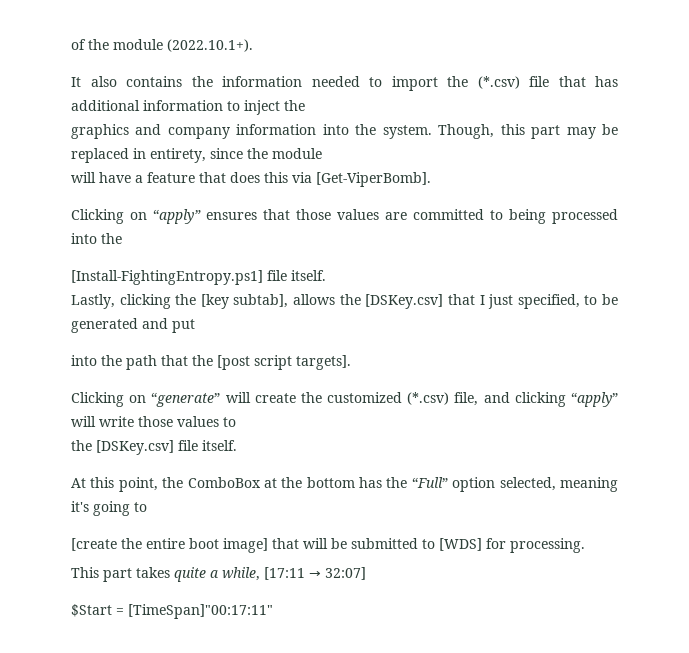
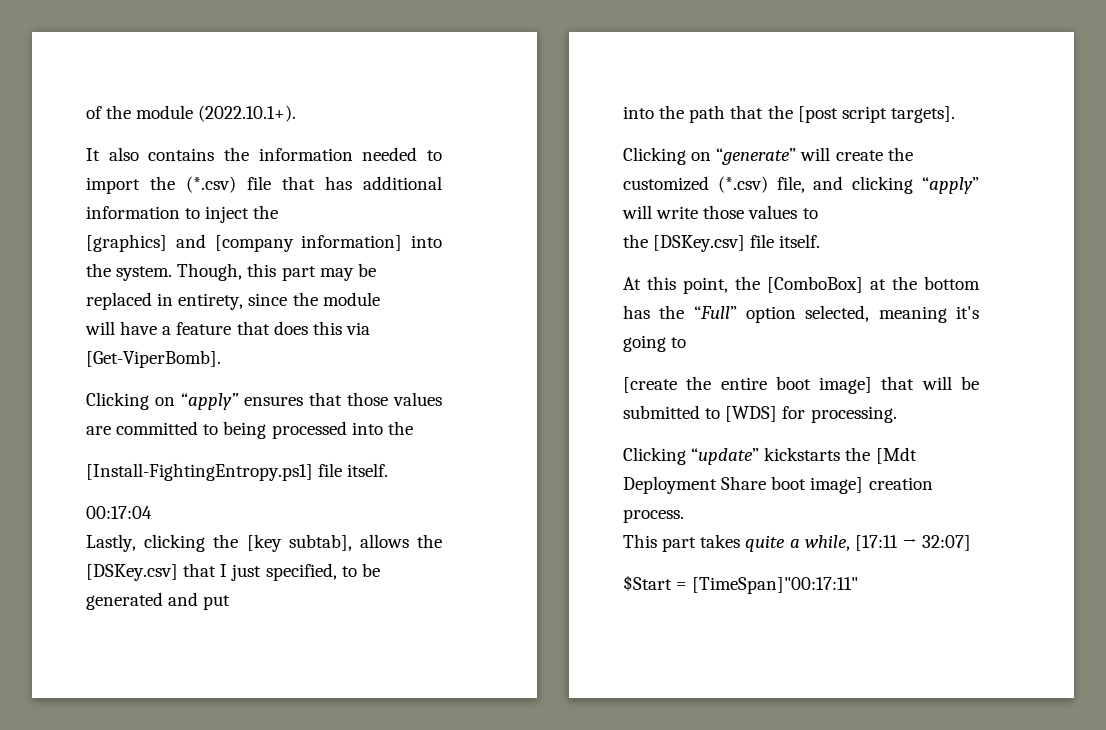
[71,124,317,139] graphics and company information -> [86,234,403,252] [graphics] and [company information]
(326, 275) none -> [86,506,152,519] // 00:17:04
[187,477,261,488] ComboBox -> [767,276,863,293] [ComboBox]
(585, 545) none -> [623,447,917,465] [623,476,933,494] [623,509,684,523] // Clicking “update” kickstarts the [Mdt Deployment Share boot image] creation process.

